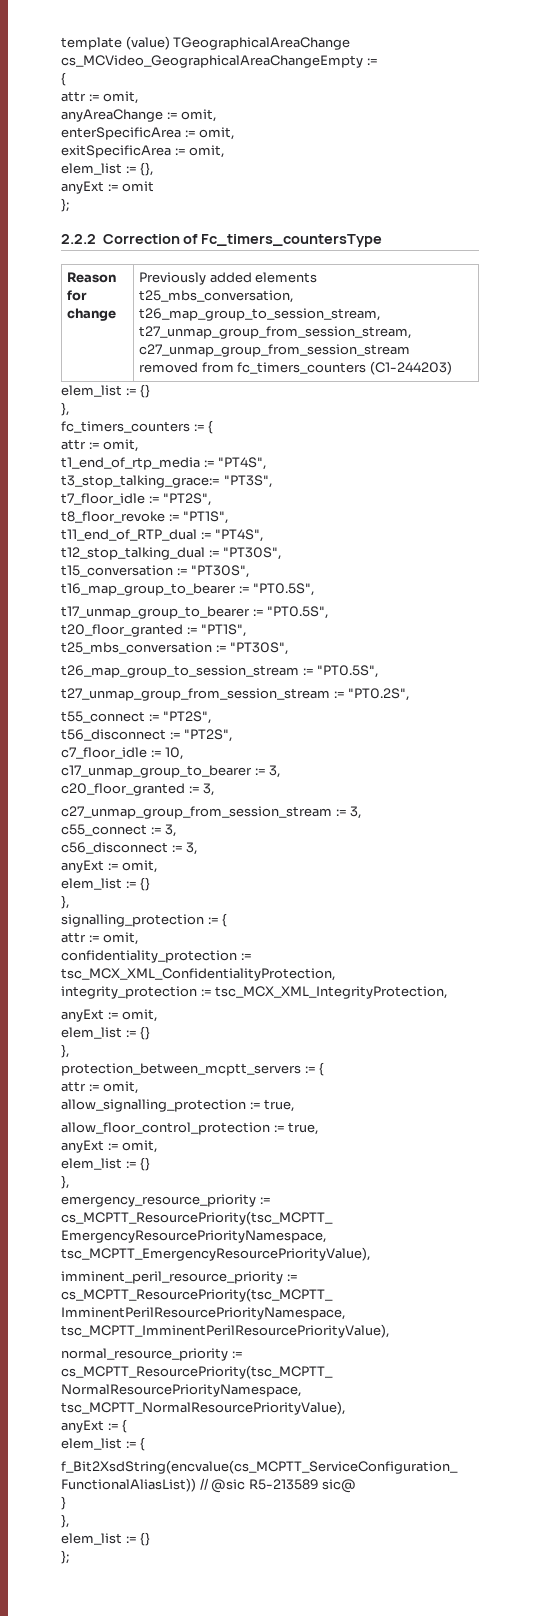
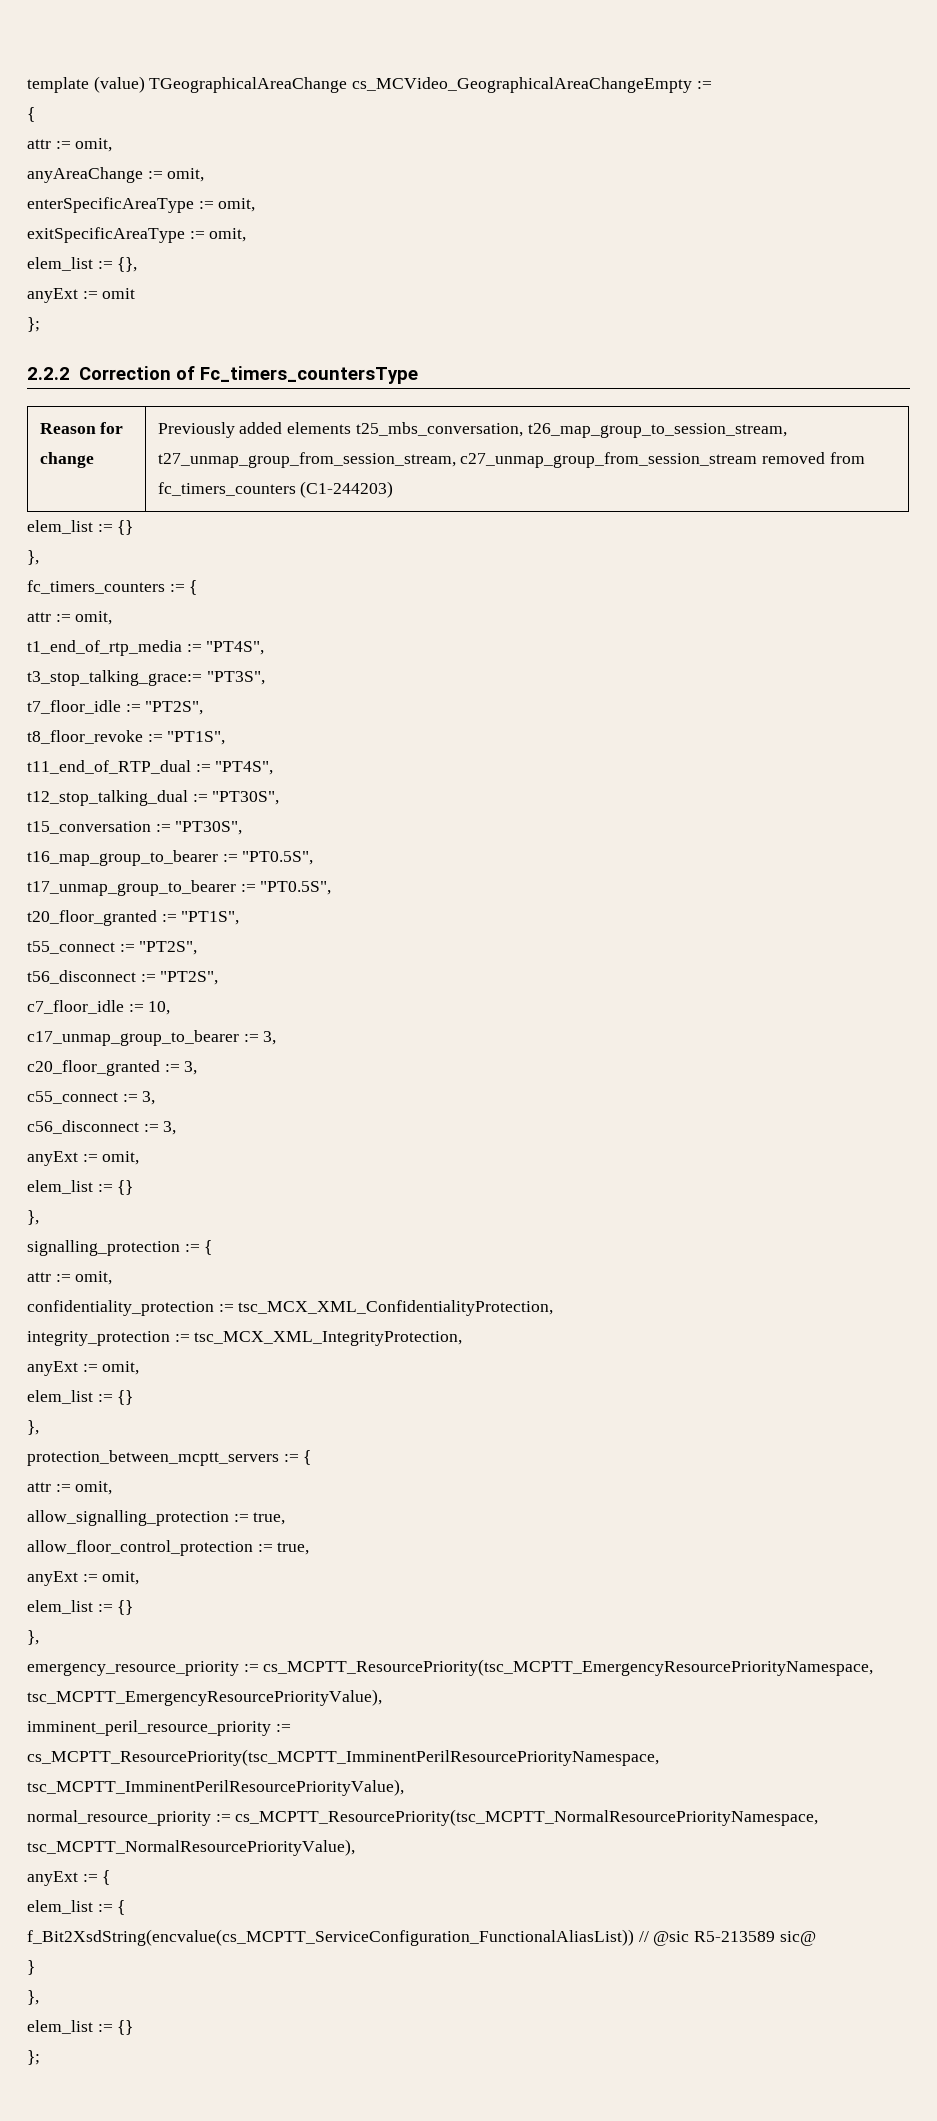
[61,127,235,140] [61,145,171,158] enterSpecificArea := omit, // exitSpecificArea -> [27,197,256,213] [27,227,185,243] enterSpecificAreaType := omit, // exitSpecificAreaType
[61,642,289,655] [61,665,379,678] [61,688,410,701] // t25_mbs_conversation := "PT30S", // t26_map_group_to_session_stream := "PT0.5S", // t27_unmap_group_from_session_stream := "PT0.2S", -> (240, 918) none
[61,806,362,819] // c27_unmap_group_from_session_stream := 3, -> (198, 1068) none

